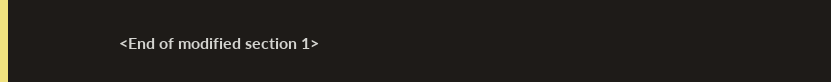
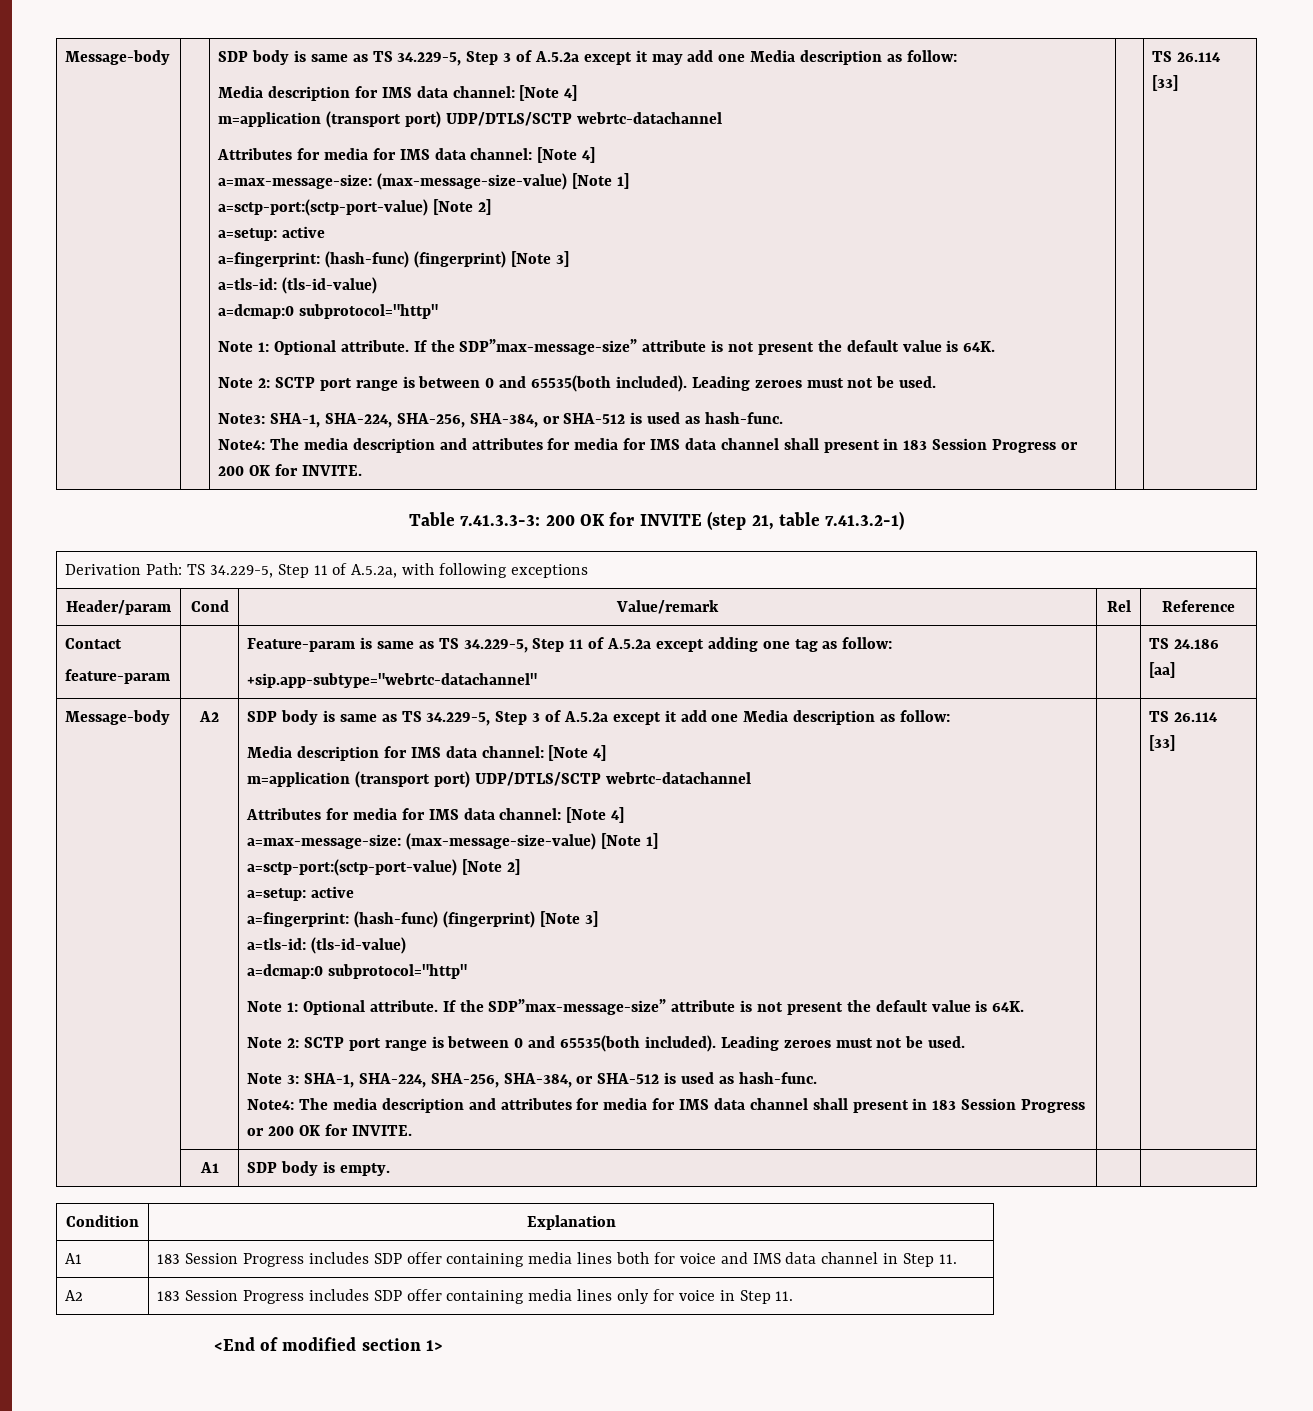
(118, 43) none -> [65,50,171,65] [218,50,957,66] [218,85,578,101] [218,111,722,128] [217,147,596,163] [218,173,629,190] [218,199,492,216] [218,226,326,241] [218,251,569,268] [218,277,378,294] [218,304,439,319] [218,339,996,355] [218,375,937,392] [218,412,783,428] [218,438,1078,453] [218,464,362,476] [1152,51,1222,62] [1152,75,1179,91] [408,511,905,530] [65,563,588,578] [66,600,171,615] [190,600,229,612] [616,600,719,614] [1106,600,1131,612] [1162,600,1235,612] [65,638,123,649] [65,669,171,684] [247,637,893,653] [247,673,538,688] [1149,638,1220,649] [1149,662,1176,678] [65,710,171,725] [199,711,219,722] [247,710,950,726] [247,745,607,761] [247,771,751,788] [246,807,625,823] [247,833,658,850] [247,859,521,876] [247,886,355,901] [247,911,598,928] [247,937,407,954] [247,964,468,979] [247,999,1025,1015] [247,1035,966,1052] [247,1072,817,1088] [247,1098,1085,1113] [247,1124,412,1136] [1149,711,1219,722] [1149,735,1176,751] [199,1162,219,1173] [247,1161,390,1176] [66,1215,139,1227] [526,1215,616,1230] [65,1253,83,1264] [157,1252,957,1267] [65,1290,84,1301] [157,1289,794,1304] Message-body | | SDP body is same as TS 34.229-5, Step 3 of A.5.2a except it may add one Media description as follow: // Media description for IMS data channel: [Note 4] // m=application (transport port) UDP/DTLS/SCTP webrtc-datachannel // Attributes for media for IMS data channel: [Note 4] // a=max-message-size: (max-message-size-value) [Note 1] // a=sctp-port:(sctp-port-value) [Note 2] // a=setup: active // a=fingerprint: (hash-func) (fingerprint) [Note 3] // a=tls-id: (tls-id-value) // a=dcmap:0 subprotocol="http" // Note 1: Optional attribute. If the SDP”max-message-size” attribute is not present the default value is 64K. // Note 2: SCTP port range is between 0 and 65535(both included). Leading zeroes must not be used. // Note3: SHA-1, SHA-224, SHA-256, SHA-384, or SHA-512 is used as hash-func. // Note4: The media description and attributes for media for IMS data channel shall present in 183 Session Progress or 200 OK for INVITE. | | TS 26.114 [33] // Table 7.41.3.3-3: 200 OK for INVITE (step 21, table 7.41.3.2-1) // Derivation Path: TS 34.229-5, Step 11 of A.5.2a, with following exceptions // Header/param | Cond | Value/remark | Rel | Reference // Contact // feature-param | | Feature-param is same as TS 34.229-5, Step 11 of A.5.2a except adding one tag as follow: // +sip.app-subtype="webrtc-datachannel" | | TS 24.186 [aa] // Message-body | A2 | SDP body is same as TS 34.229-5, Step 3 of A.5.2a except it add one Media description as follow: // Media description for IMS data channel: [Note 4] // m=application (transport port) UDP/DTLS/SCTP webrtc-datachannel // Attributes for media for IMS data channel: [Note 4] // a=max-message-size: (max-message-size-value) [Note 1] // a=sctp-port:(sctp-port-value) [Note 2] // a=setup: active // a=fingerprint: (hash-func) (fingerprint) [Note 3] // a=tls-id: (tls-id-value) // a=dcmap:0 subprotocol="http" // Note 1: Optional attribute. If the SDP”max-message-size” attribute is not present the default value is 64K. // Note 2: SCTP port range is between 0 and 65535(both included). Leading zeroes must not be used. // Note 3: SHA-1, SHA-224, SHA-256, SHA-384, or SHA-512 is used as hash-func. // Note4: The media description and attributes for media for IMS data channel shall present in 183 Session Progress or 200 OK for INVITE. | | TS 26.114 [33] // | A1 | SDP body is empty. | | // Condition | Explanation // A1 | 183 Session Progress includes SDP offer containing media lines both for voice and IMS data channel in Step 11. // A2 | 183 Session Progress includes SDP offer containing media lines only for voice in Step 11. //

